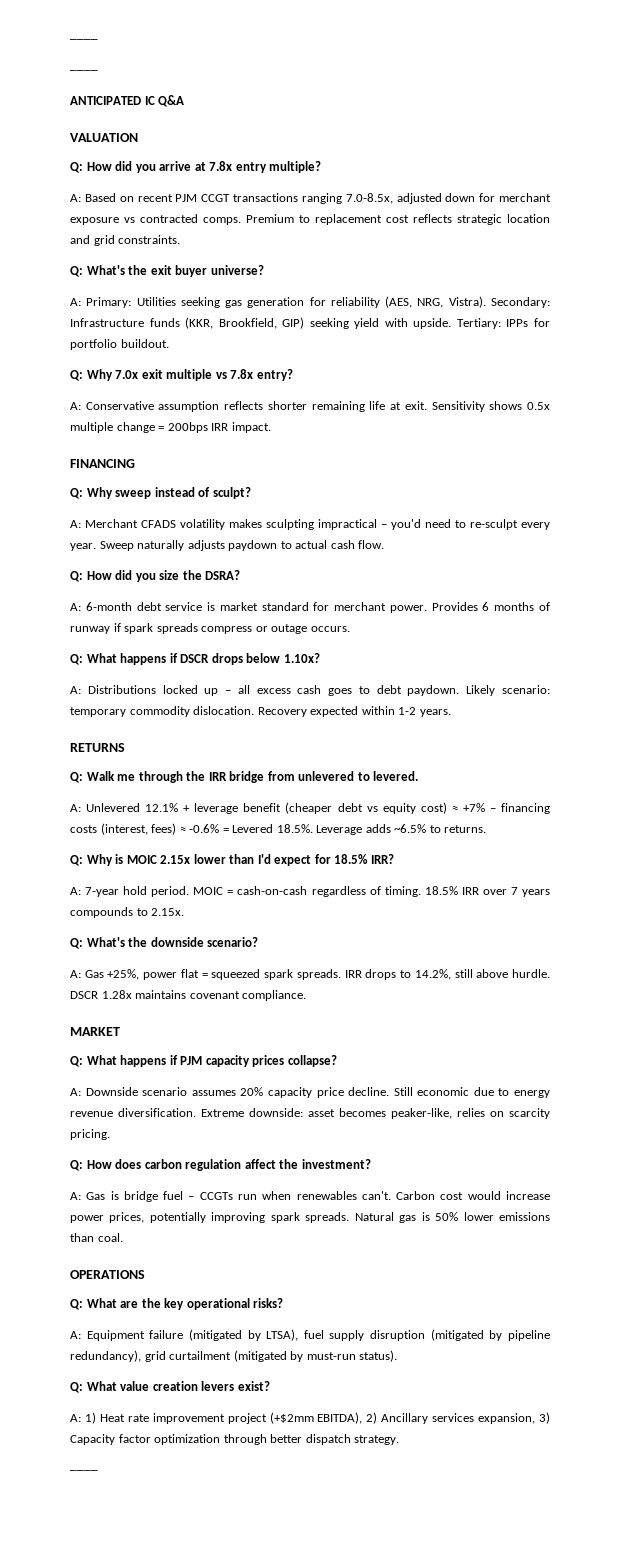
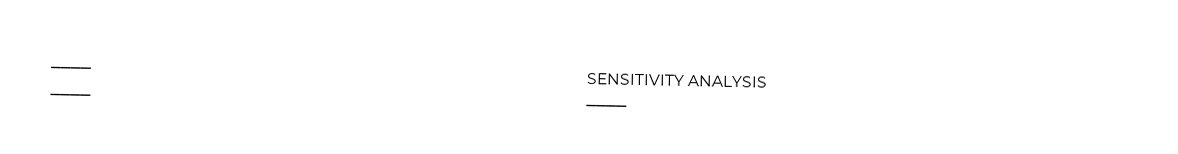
[70,95,185,107] [70,133,138,142] [70,161,322,173] [70,193,551,204] [70,214,550,225] [70,235,181,246] [70,265,264,277] [70,296,550,308] [70,317,550,329] [70,339,169,350] [70,369,293,381] [70,401,551,412] [70,422,271,433] [70,459,135,468] [70,487,251,499] [70,519,550,530] [70,540,385,551] [70,570,241,582] [70,602,550,613] [70,623,350,634] [70,653,320,665] [70,685,550,696] [70,706,451,717] [70,743,125,752] [70,771,419,783] [70,802,550,814] [70,823,487,835] [70,854,394,866] [70,886,550,897] [70,907,185,918] [70,937,259,949] [70,969,551,980] [70,990,307,1001] [70,1027,120,1036] [70,1055,337,1067] [70,1087,550,1098] [70,1108,550,1119] [70,1129,110,1140] [70,1159,371,1171] [70,1191,550,1202] [70,1212,550,1223] [70,1233,123,1242] [70,1270,145,1279] [70,1298,284,1310] [70,1329,550,1341] [70,1350,398,1362] [70,1381,270,1393] [70,1412,550,1424] [70,1434,400,1445] ANTICIPATED IC Q&A // VALUATION // Q: How did you arrive at 7.8x entry multiple? // A: Based on recent PJM CCGT transactions ranging 7.0-8.5x, adjusted down for merchant exposure vs contracted comps. Premium to replacement cost reflects strategic location and grid constraints. // Q: What's the exit buyer universe? // A: Primary: Utilities seeking gas generation for reliability (AES, NRG, Vistra). Secondary: Infrastructure funds (KKR, Brookfield, GIP) seeking yield with upside. Tertiary: IPPs for portfolio buildout. // Q: Why 7.0x exit multiple vs 7.8x entry? // A: Conservative assumption reflects shorter remaining life at exit. Sensitivity shows 0.5x multiple change = 200bps IRR impact. // FINANCING // Q: Why sweep instead of sculpt? // A: Merchant CFADS volatility makes sculpting impractical – you'd need to re-sculpt every year. Sweep naturally adjusts paydown to actual cash flow. // Q: How did you size the DSRA? // A: 6-month debt service is market standard for merchant power. Provides 6 months of runway if spark spreads compress or outage occurs. // Q: What happens if DSCR drops below 1.10x? // A: Distributions locked up – all excess cash goes to debt paydown. Likely scenario: temporary commodity dislocation. Recovery expected within 1-2 years. // RETURNS // Q: Walk me through the IRR bridge from unlevered to levered. // A: Unlevered 12.1% + leverage benefit (cheaper debt vs equity cost) ≈ +7% – financing costs (interest, fees) ≈ -0.6% = Levered 18.5%. Leverage adds ~6.5% to returns. // Q: Why is MOIC 2.15x lower than I'd expect for 18.5% IRR? // A: 7-year hold period. MOIC = cash-on-cash regardless of timing. 18.5% IRR over 7 years compounds to 2.15x. // Q: What's the downside scenario? // A: Gas +25%, power flat = squeezed spark spreads. IRR drops to 14.2%, still above hurdle. DSCR 1.28x maintains covenant compliance. // MARKET // Q: What happens if PJM capacity prices collapse? // A: Downside scenario assumes 20% capacity price decline. Still economic due to energy revenue diversification. Extreme downside: asset becomes peaker-like, relies on scarcity pricing. // Q: How does carbon regulation affect the investment? // A: Gas is bridge fuel – CCGTs run when renewables can't. Carbon cost would increase power prices, potentially improving spark spreads. Natural gas is 50% lower emissions than coal. // OPERATIONS // Q: What are the key operational risks? // A: Equipment failure (mitigated by LTSA), fuel supply disruption (mitigated by pipeline redundancy), grid curtailment (mitigated by must-run status). // Q: What value creation levers exist? // A: 1) Heat rate improvement project (+$2mm EBITDA), 2) Ancillary services expansion, 3) Capacity factor optimization through better dispatch strategy. -> [586,72,769,88] SENSITIVITY ANALYSIS

